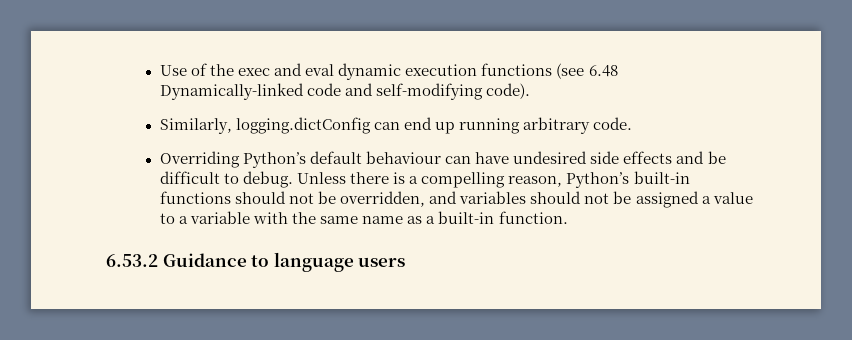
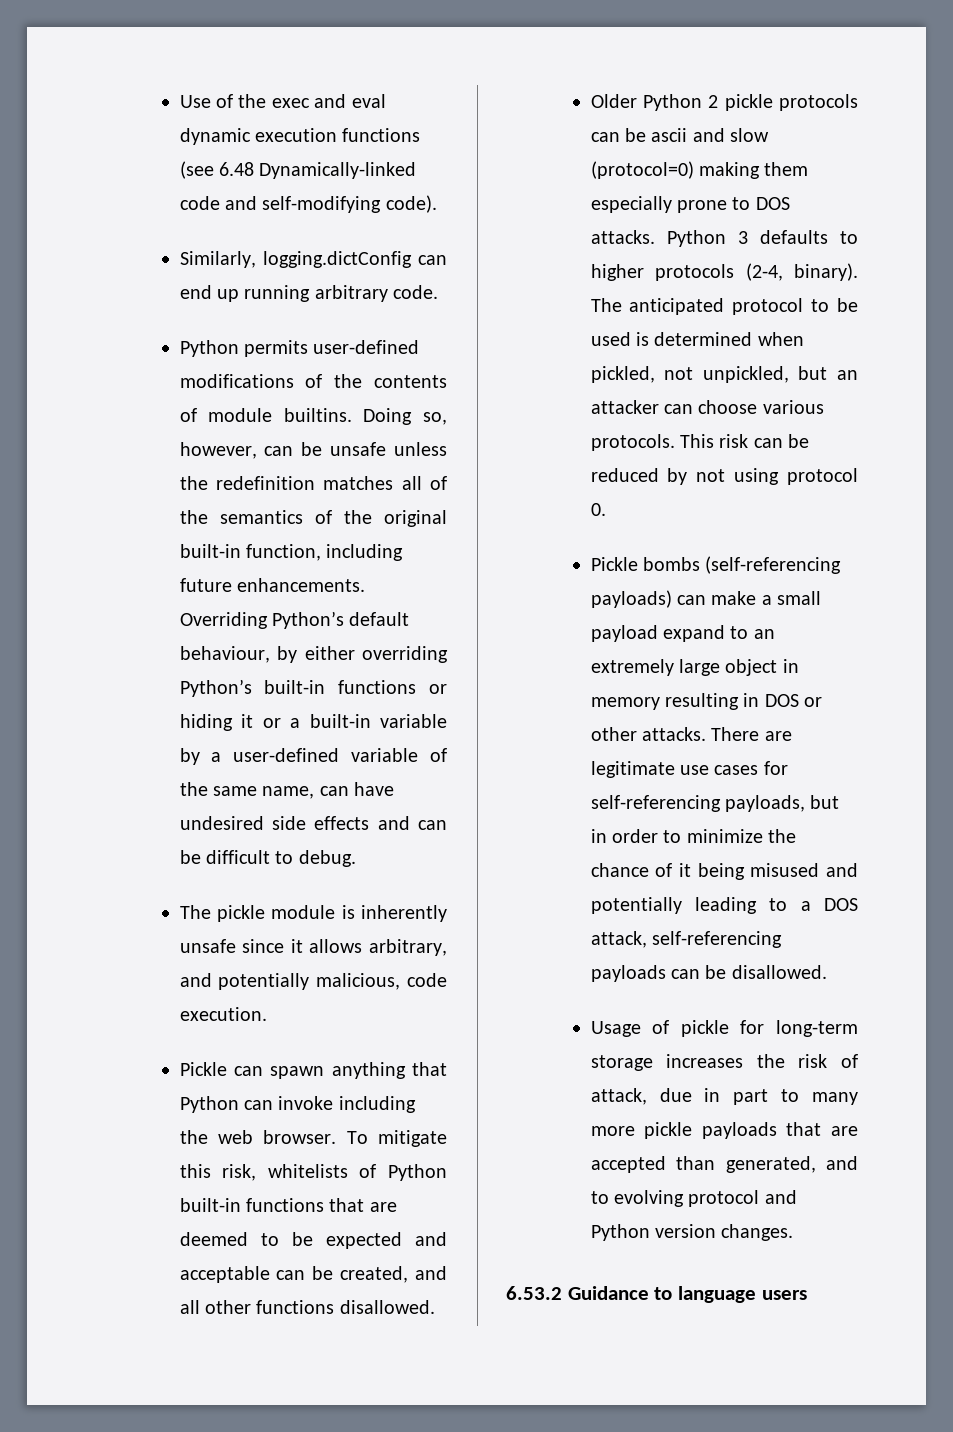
[159,151,442,168] Overriding Python’s default behaviour -> [179,340,420,357] [179,374,447,388] [179,408,447,425] [179,442,447,459] [179,476,447,490] [179,510,447,527] [179,544,404,561] [179,578,366,592] [179,611,410,629] [179,646,449,663] [179,679,447,697] [179,714,447,731] [179,748,447,765] [179,782,315,799] Python permits user-defined modifications of the contents of module builtins. Doing so, however, can be unsafe unless the redefinition matches all of the semantics of the original built-in function, including future enhancements. Overriding Python’s default behaviour, by either overriding Python’s built-in functions or hiding it or a built-in variable by a user-defined variable of the same name,
(705, 157) none -> [418,820,448,830] can
[297,171,690,188] [159,191,753,208] [159,211,568,224] Unless there is a compelling reason, Python’s built-in functions should not be overridden, and variables should not be assigned a value to a variable with the same name as a built-in function. -> [179,905,447,922] [179,939,447,956] [179,973,447,990] [179,1007,267,1021] [179,1062,447,1079] [179,1096,416,1113] [179,1130,447,1147] [179,1164,447,1181] [179,1198,397,1212] [179,1232,448,1249] [179,1266,447,1283] [179,1300,435,1314] [590,94,858,111] [590,128,770,142] [590,161,809,179] [590,196,790,213] [590,230,858,247] [590,263,858,281] [590,298,858,315] [590,332,804,346] [590,366,858,383] [590,400,824,414] [590,434,810,451] [590,468,858,485] [590,503,606,516] [590,556,842,574] [590,590,822,608] [590,625,775,642] [590,659,799,676] [590,693,823,710] [590,727,792,741] [590,761,788,778] [590,795,840,812] [590,829,797,843] [590,863,858,880] [590,897,858,914] [590,931,783,948] [590,965,827,982] [590,1020,858,1037] [590,1054,858,1071] [590,1088,858,1105] [590,1122,858,1139] [590,1156,858,1173] [590,1190,797,1207] [590,1224,794,1241] // The pickle module is inherently unsafe since it allows arbitrary, and potentially malicious, code execution. // Pickle can spawn anything that Python can invoke including the web browser. To mitigate this risk, whitelists of Python built-in functions that are deemed to be expected and acceptable can be created, and all other functions disallowed. // Older Python 2 pickle protocols can be ascii and slow (protocol=0) making them especially prone to DOS attacks. Python 3 defaults to higher protocols (2-4, binary). The anticipated protocol to be used is determined when pickled, not unpickled, but an attacker can choose various protocols. This risk can be reduced by not using protocol 0. // Pickle bombs (self-referencing payloads) can make a small payload expand to an extremely large object in memory resulting in DOS or other attacks. There are legitimate use cases for self-referencing payloads, but in order to minimize the chance of it being misused and potentially leading to a DOS attack, self-referencing payloads can be disallowed. // Usage of pickle for long-term storage increases the risk of attack, due in part to many more pickle payloads that are accepted than generated, and to evolving protocol and Python version changes.

